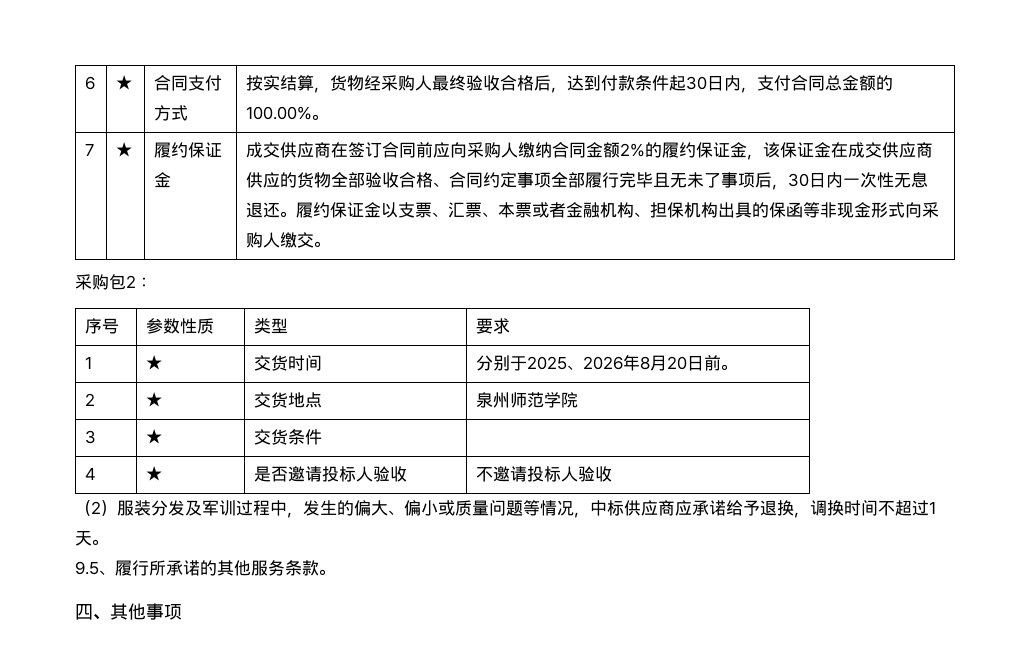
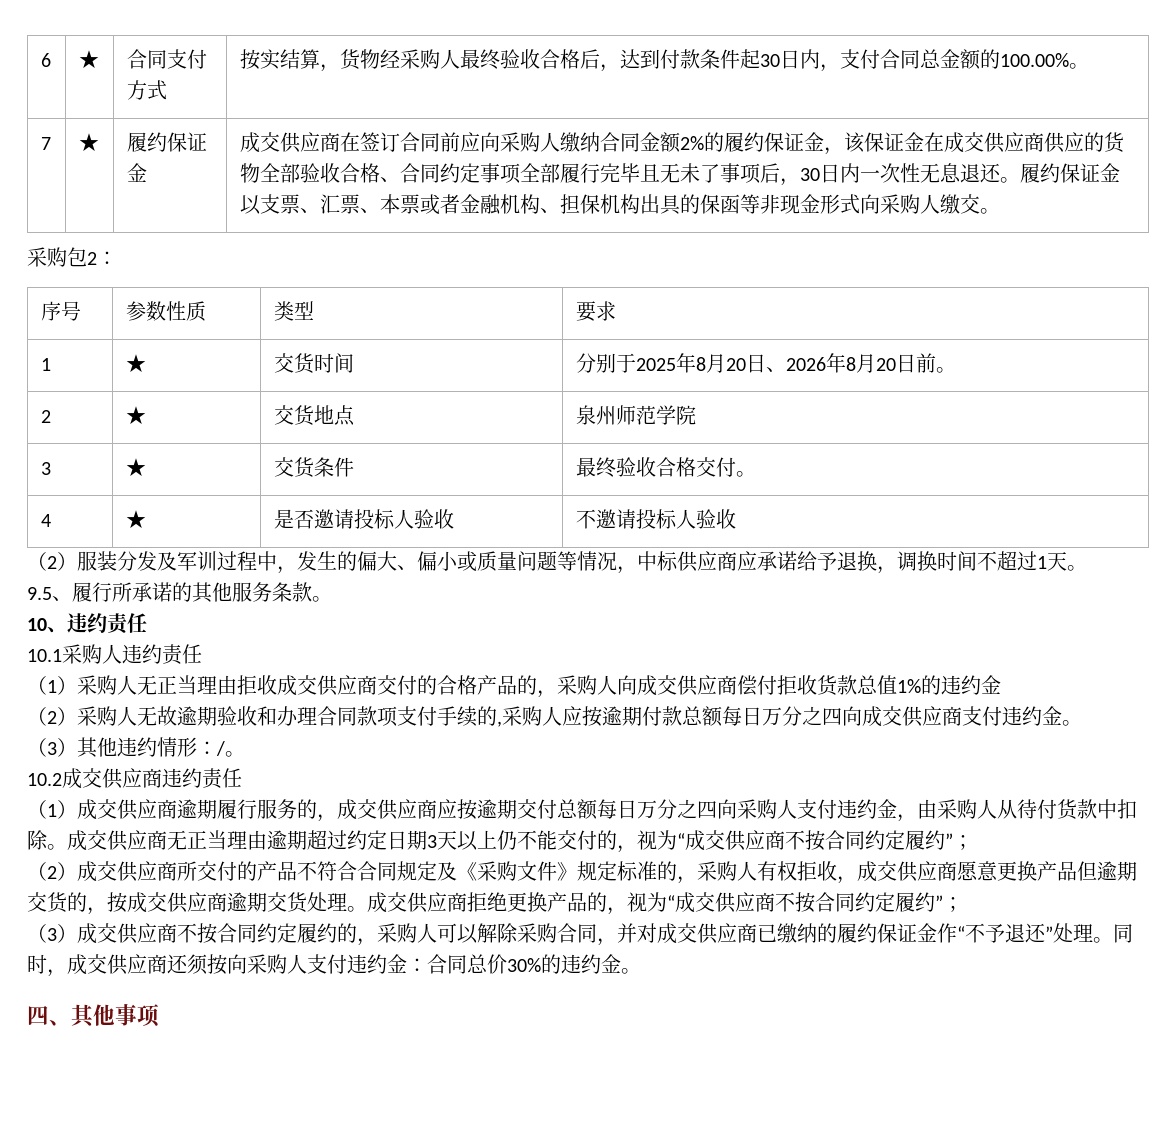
(568, 363) none -> [675,353,766,373] 年8月20日
(323, 437) none -> [575,457,756,478] 最终验收合格交付。
(335, 572) none -> [27,613,147,635] [27,644,202,665] [27,675,1001,698] [27,706,1082,727] [27,737,245,758] [27,768,242,789] [27,799,1137,822] [27,830,973,853] [27,861,1137,884] [27,892,963,915] [27,923,1133,946] [27,954,641,977] // 10、违约责任 // 10.1采购人违约责任 // （1）采购人无正当理由拒收成交供应商交付的合格产品的，采购人向成交供应商偿付拒收货款总值1%的违约金 // （2）采购人无故逾期验收和办理合同款项支付手续的,采购人应按逾期付款总额每日万分之四向成交供应商支付违约金。 // （3）其他违约情形：/。 // 10.2成交供应商违约责任 // （1）成交供应商逾期履行服务的，成交供应商应按逾期交付总额每日万分之四向采购人支付违约金，由采购人从待付货款中扣除。成交供应商无正当理由逾期超过约定日期3天以上仍不能交付的，视为“成交供应商不按合同约定履约”； // （2）成交供应商所交付的产品不符合合同规定及《采购文件》规定标准的，采购人有权拒收，成交供应商愿意更换产品但逾期交货的，按成交供应商逾期交货处理。成交供应商拒绝更换产品的，视为“成交供应商不按合同约定履约”； // （3）成交供应商不按合同约定履约的，采购人可以解除采购合同，并对成交供应商已缴纳的履约保证金作“不予退还”处理。同时，成交供应商还须按向采购人支付违约金：合同总价30%的违约金。

